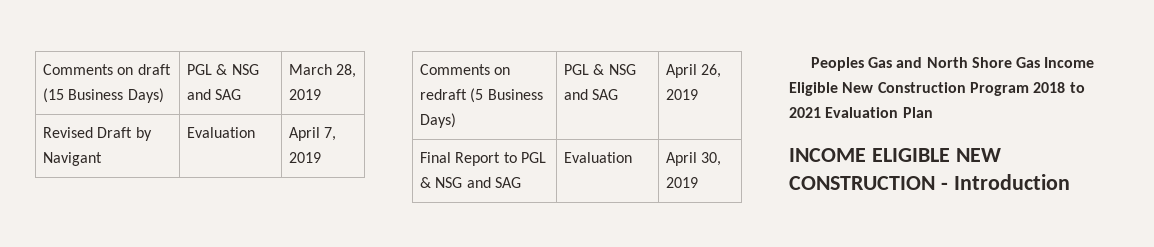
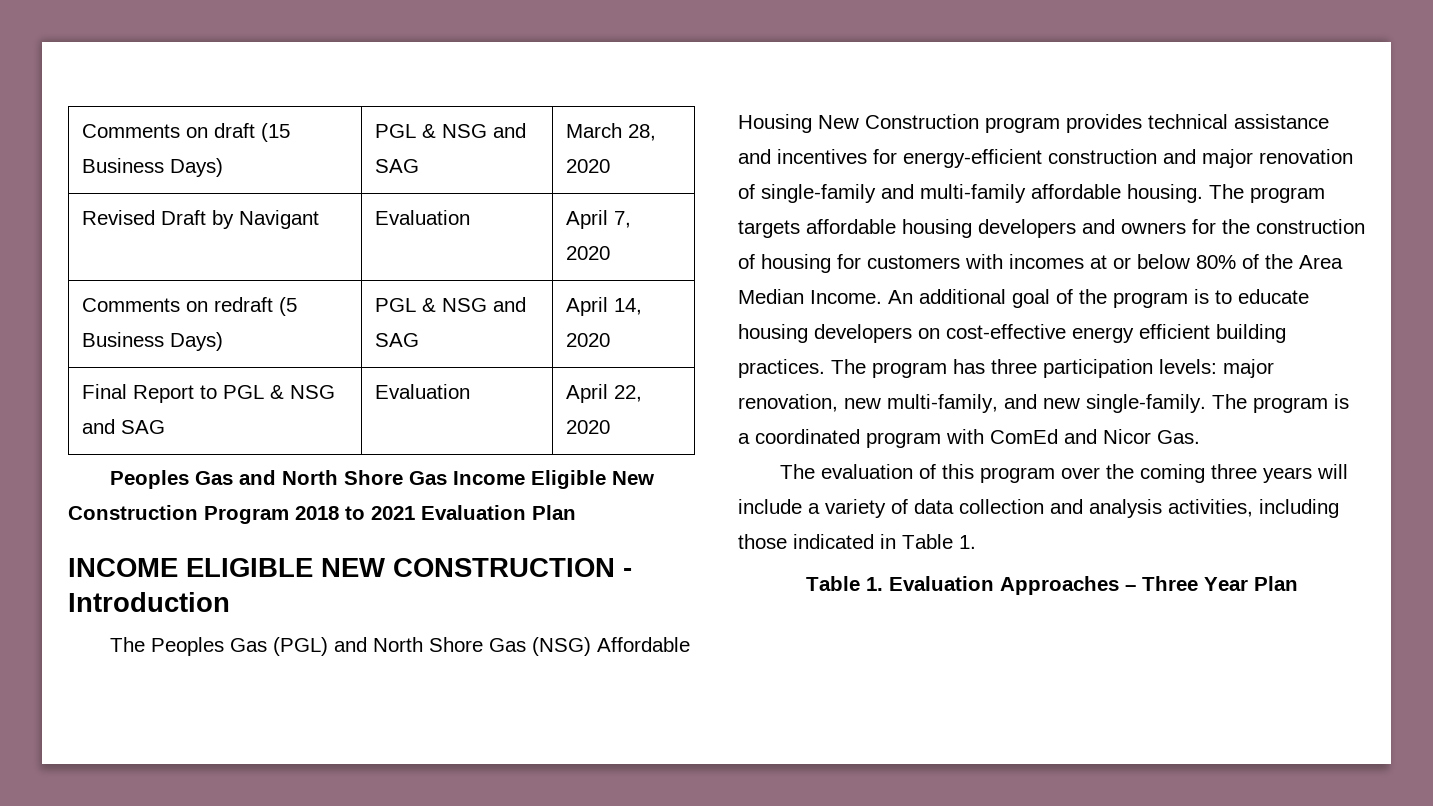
[289,89,322,100] 2019 -> [566,159,611,173] 2020
[289,152,322,163] 2019 -> [566,246,611,260] 2020
[701,64,722,78] [666,89,699,100] 26, 2019 -> [614,298,643,315] [566,333,611,347] 14, 2020
[701,152,722,166] [666,177,699,188] 30, 2019 -> [614,385,643,402] [566,420,611,434] 22, 2020
(1070, 182) none -> [109,637,690,656] [738,114,1329,133] [738,149,1353,168] [738,184,1325,203] [738,219,1365,238] [738,254,1343,273] [738,289,1309,308] [738,324,1286,343] [738,359,1274,378] [738,394,1349,413] [738,429,1200,448] [779,464,1348,483] [738,499,1339,518] [738,534,976,549] [805,576,1298,595] // The Peoples Gas (PGL) and North Shore Gas (NSG) Affordable Housing New Construction program provides technical assistance and incentives for energy-efficient construction and major renovation of single-family and multi-family affordable housing. The program targets affordable housing developers and owners for the construction of housing for customers with incomes at or below 80% of the Area Median Income. An additional goal of the program is to educate housing developers on cost-effective energy efficient building practices. The program has three participation levels: major renovation, new multi-family, and new single-family. The program is a coordinated program with ComEd and Nicor Gas. // The evaluation of this program over the coming three years will include a variety of data collection and analysis activities, including those indicated in Table 1. // Table 1. Evaluation Approaches – Three Year Plan

